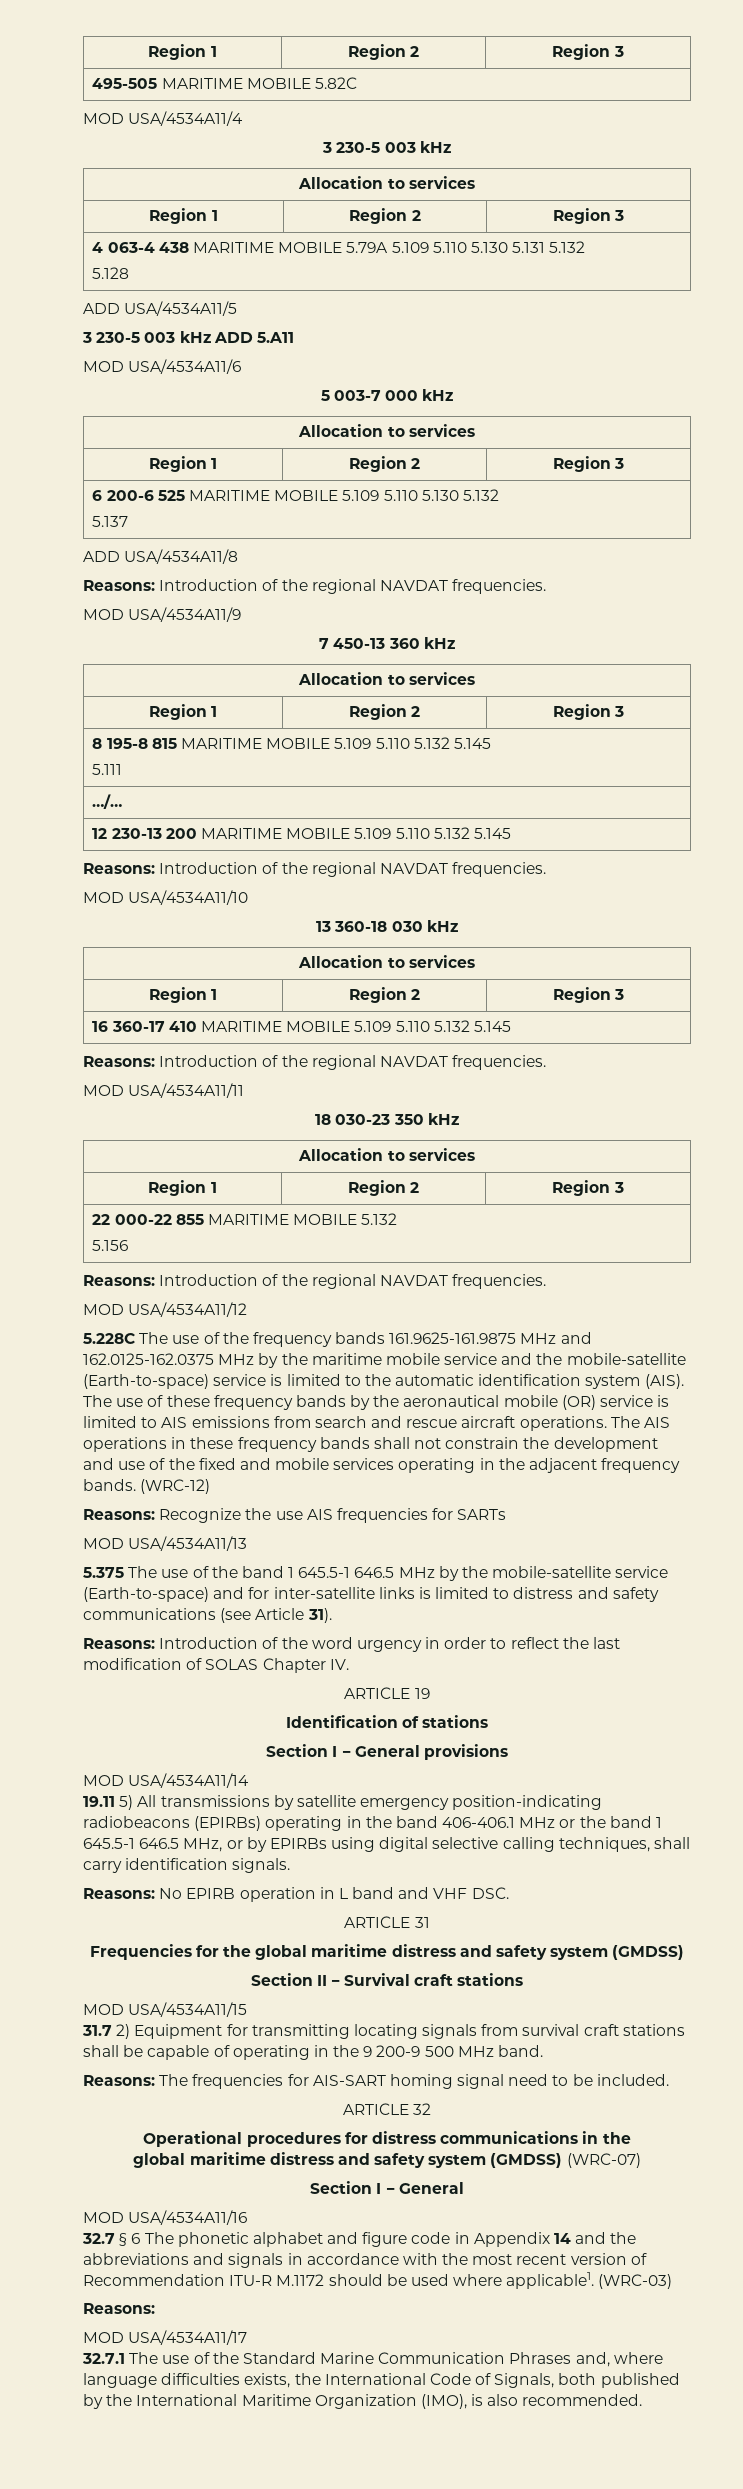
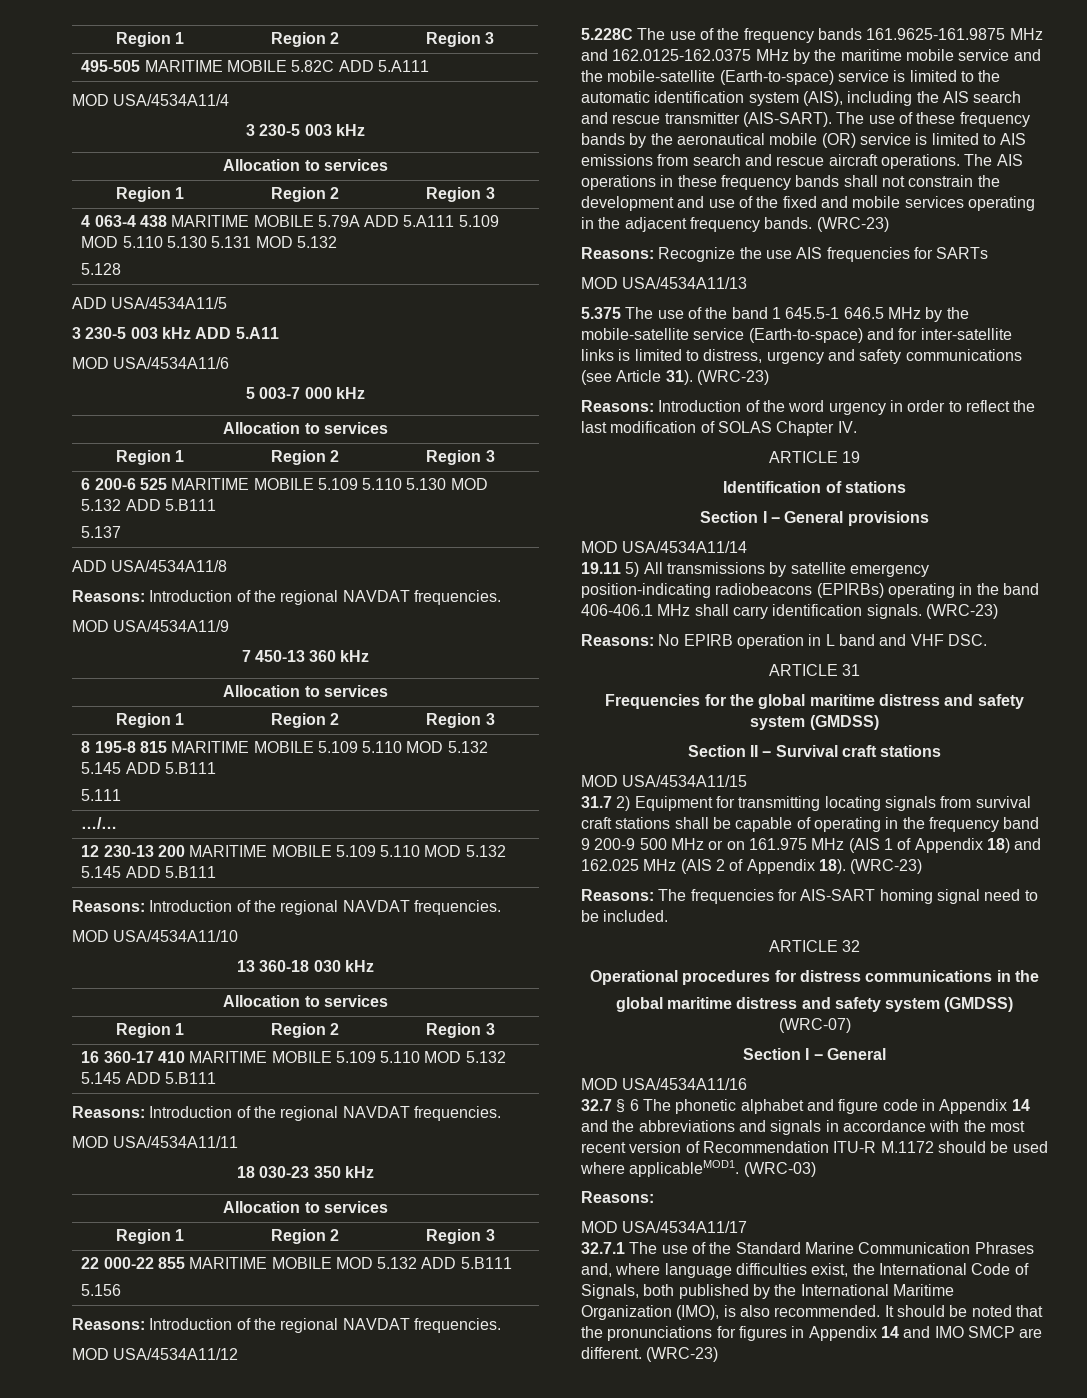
(357, 83) none -> [338,60,429,72] ADD 5.A111
[391,242,429,253] 5.109 -> [364,215,499,227] [81,236,119,248] ADD 5.A111 5.109 MOD
(546, 247) none -> [255,236,293,248] MOD
[462,489,499,501] 5.132 -> [450,478,488,490] [81,499,216,511] MOD 5.132 ADD 5.B111
[413,737,491,749] 5.132 5.145 -> [406,741,488,753] [81,762,216,774] MOD 5.132 5.145 ADD 5.B111
[433,827,511,839] 5.132 5.145 -> [424,845,506,857] [81,866,216,878] MOD 5.132 5.145 ADD 5.B111
[433,1020,511,1032] 5.132 5.145 -> [424,1051,506,1063] [81,1072,216,1084] MOD 5.132 5.145 ADD 5.B111
[361,1213,398,1225] 5.132 -> [335,1257,512,1269] MOD 5.132 ADD 5.B111
[644,1374,684,1389] (AIS). -> [802,91,1022,106] [581,112,832,127] (AIS), including the AIS search and rescue transmitter (AIS-SART).
[140,1479,211,1494] (WRC-12) -> [816,217,889,232] (WRC-23)
[513,1587,574,1599] distress -> [703,349,824,364] distress, urgency
(332, 1615) none -> [696,370,769,385] (WRC-23)
[559,1816,663,1828] [83,1837,650,1852] or the band 1 645.5-1 646.5 MHz, or by EPIRBs using digital selective calling techniques, -> (691, 610) none
(291, 1865) none -> [925,604,998,619] (WRC-23)
(360, 2051) none -> [928,817,1040,832] frequency band
[498,2045,544,2057] band. -> [708,838,1042,853] [581,859,923,874] or on 161.975 MHz (AIS 1 of Appendix 18) and 162.025 MHz (AIS 2 of Appendix 18). (WRC-23)
[506,2272,595,2289] applicable1. -> [629,1160,740,1177] applicableMOD1.
[244,2373,291,2388] exists, -> [811,1263,849,1277] exist,
(643, 2400) none -> [884,1305,1043,1317] [581,1326,1043,1341] [581,1347,719,1362] It should be noted that the pronunciations for figures in Appendix 14 and IMO SMCP are different. (WRC-23)

